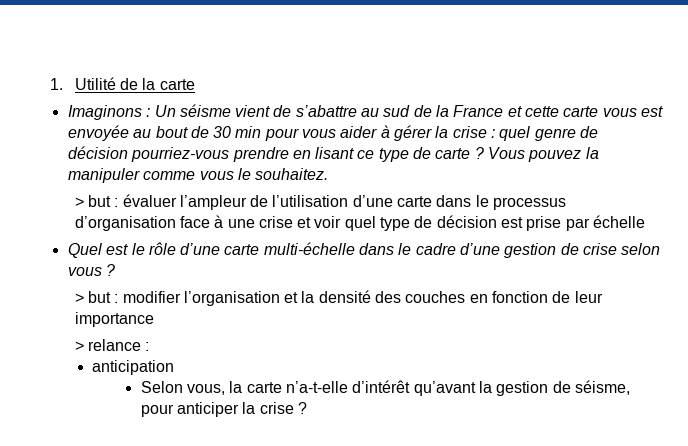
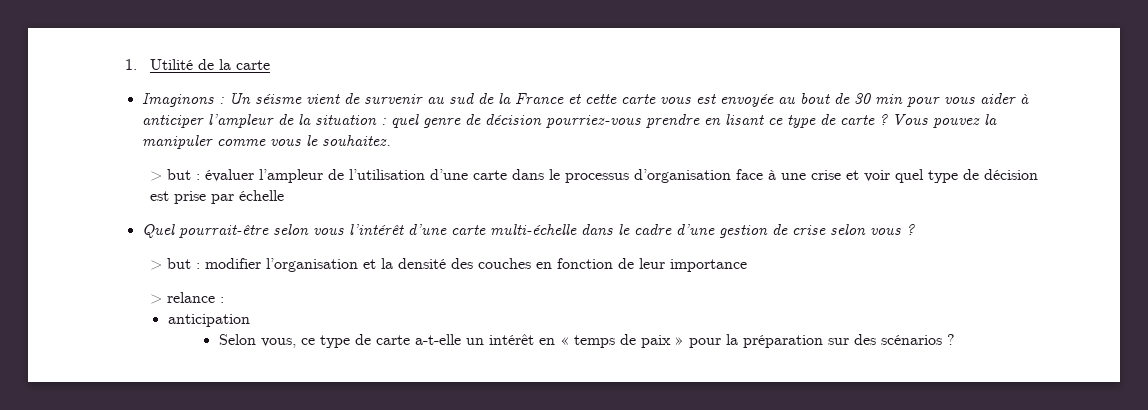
[295,105,357,117] s’abattre -> [364,94,424,104] survenir
[394,125,487,141] gérer la crise -> [142,114,378,128] anticiper l’ampleur de la situation
[106,242,176,255] est le rôle -> [179,224,405,238] pourrait-être selon vous l’intérêt
[229,380,630,396] [140,402,294,417] la carte n’a-t-elle d’intérêt qu’avant la gestion de séisme, pour anticiper la crise -> [300,334,942,348] ce type de carte a-t-elle un intérêt en « temps de paix » pour la préparation sur des scénarios

